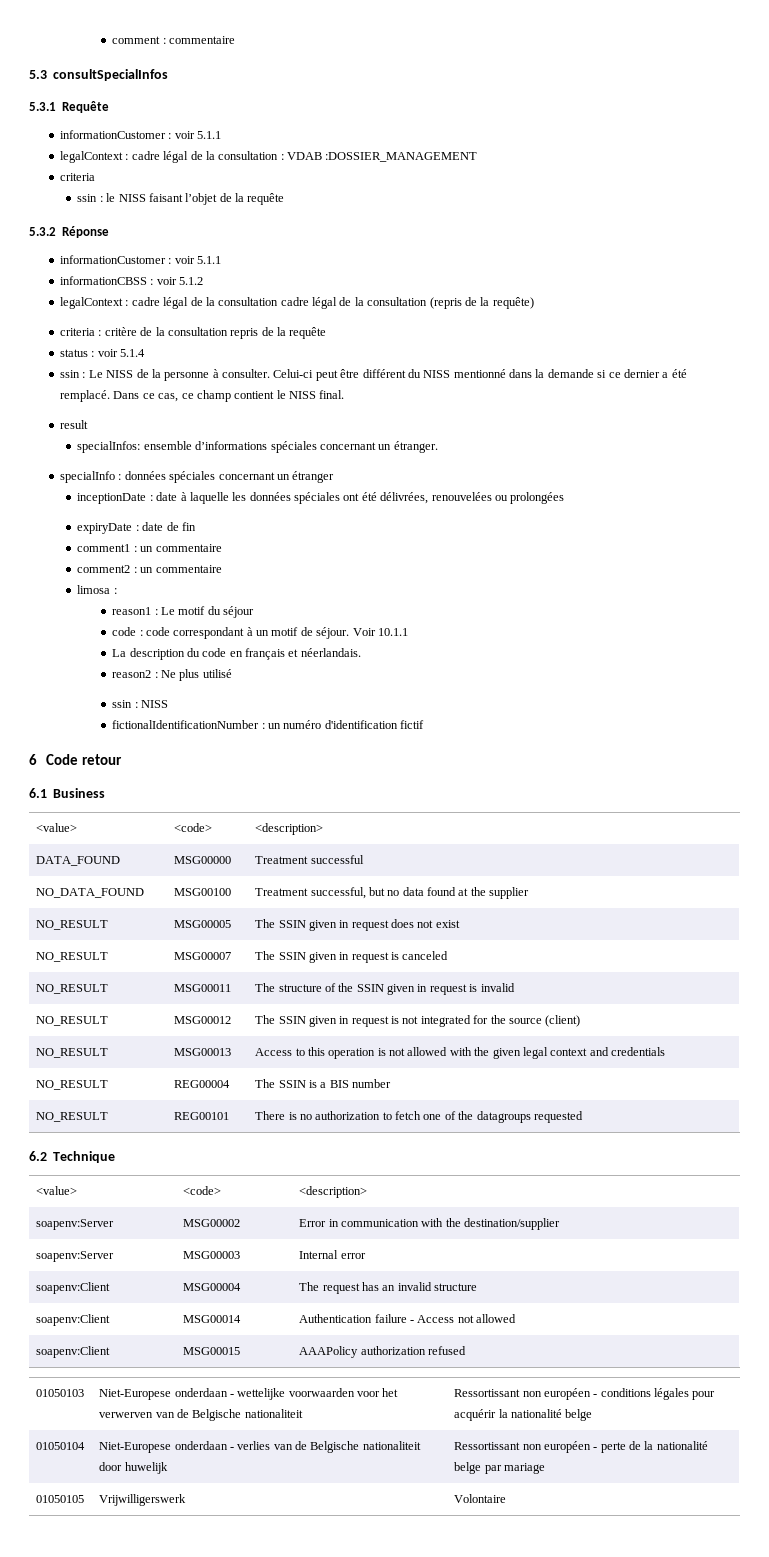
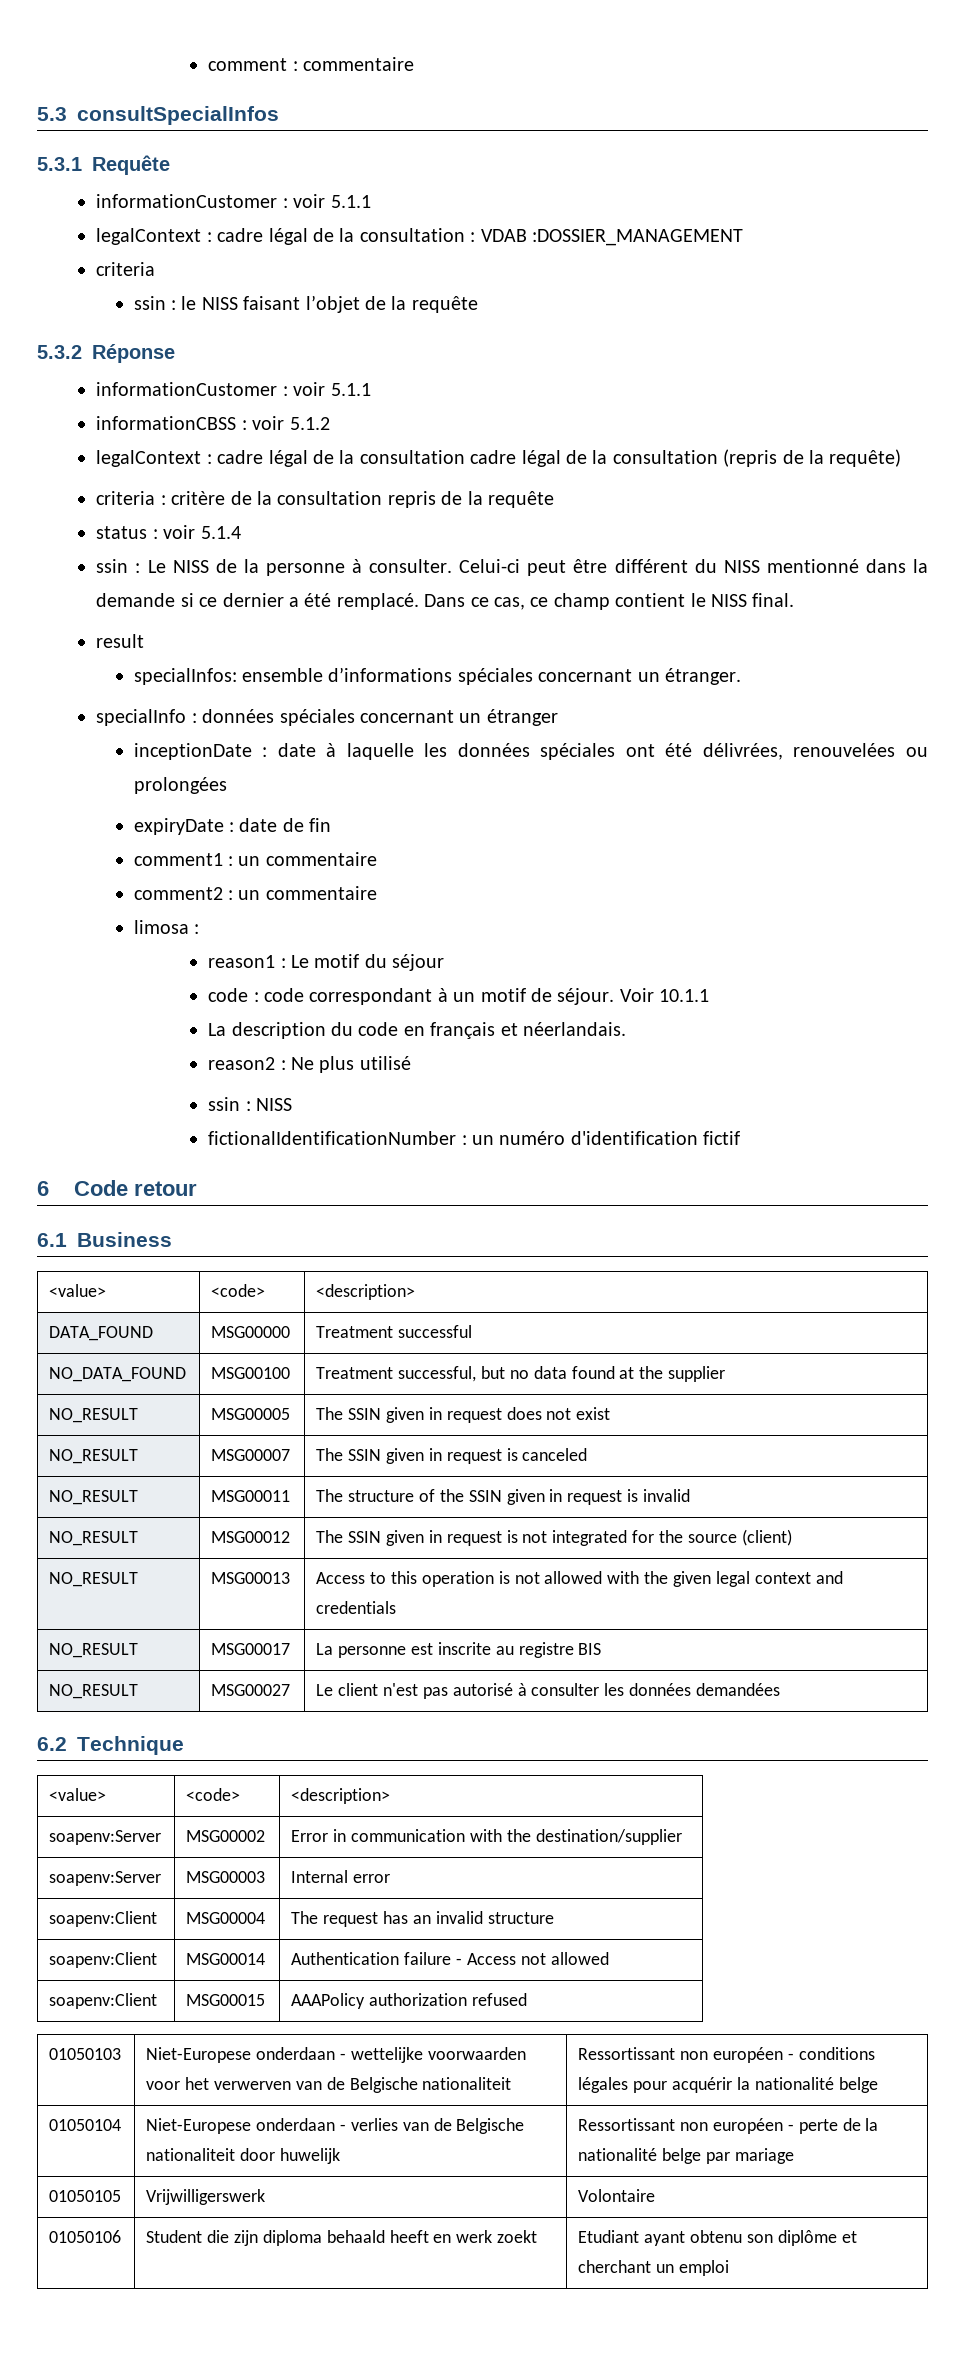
[174,1080,231,1088] [255,1079,327,1088] REG00004 | The SSIN is a -> [211,1643,291,1655] [316,1642,574,1658] MSG00017 | La personne est inscrite au registre
[352,1079,392,1088] [36,1112,109,1122] [174,1112,230,1120] [255,1111,583,1123] number // NO_RESULT | REG00101 | There is no authorization to fetch one of the datagroups requested -> [49,1684,139,1699] [211,1684,291,1696] [316,1683,781,1699] // NO_RESULT | MSG00027 | Le client n'est pas autorisé à consulter les données demandées
(507, 1498) none -> [49,2230,122,2243] [146,2230,538,2246] [578,2230,857,2246] [578,2260,730,2276] // 01050106 | Student die zijn diploma behaald heeft en werk zoekt | Etudiant ayant obtenu son diplôme et cherchant un emploi

